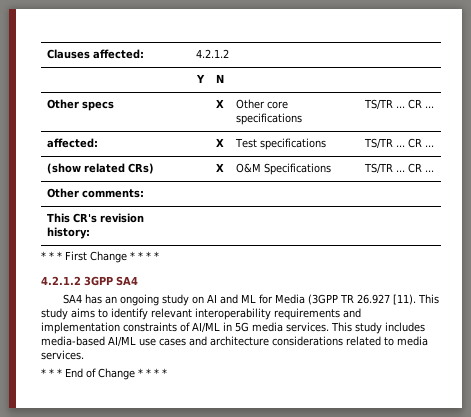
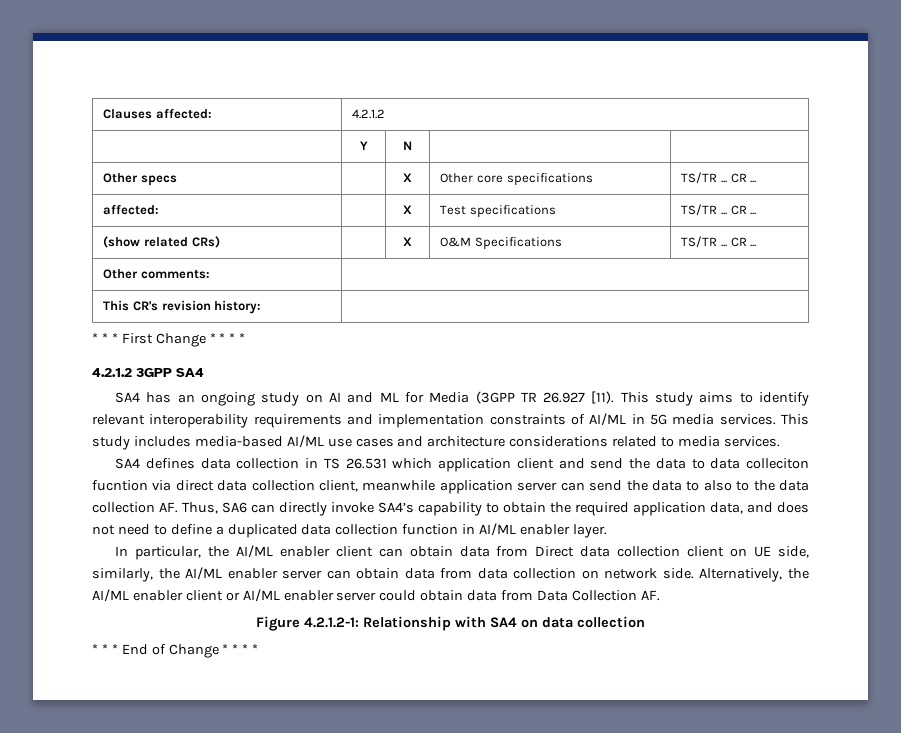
(84, 355) none -> [115,458,809,472] [92,480,809,494] [92,502,809,516] [92,523,607,538] [115,545,809,560] [92,567,809,582] [92,589,660,602] [256,616,645,631] // SA4 defines data collection in TS 26.531 which application client and send the data to data colleciton fucntion via direct data collection client, meanwhile application server can send the data to also to the data collection AF. Thus, SA6 can directly invoke SA4’s capability to obtain the required application data, and does not need to define a duplicated data collection function in AI/ML enabler layer. // In particular, the AI/ML enabler client can obtain data from Direct data collection client on UE side, similarly, the AI/ML enabler server can obtain data from data collection on network side. Alternatively, the AI/ML enabler client or AI/ML enabler server could obtain data from Data Collection AF. // Figure 4.2.1.2-1: Relationship with SA4 on data collection

